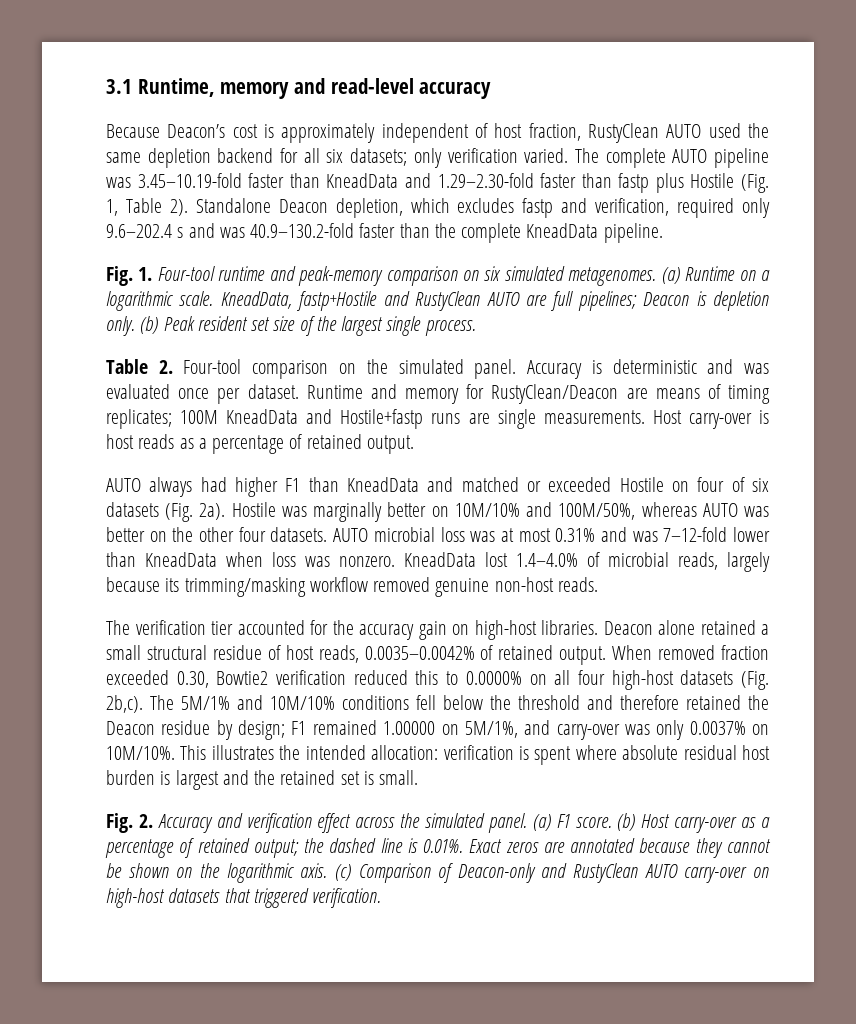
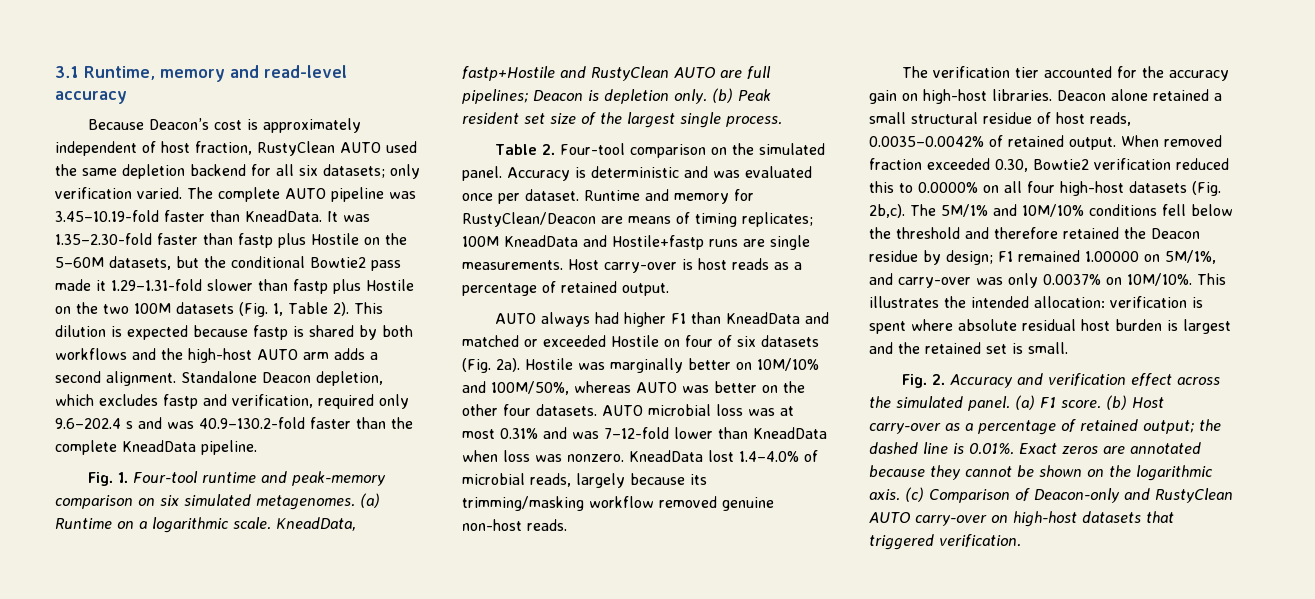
[326,173,534,188] KneadData and 1.29–2.30-fold -> [245,210,370,222] [55,233,152,245] KneadData. It was 1.35–2.30-fold
[741,174,769,193] [106,198,188,216] (Fig. 1, Table 2). -> [364,233,407,245] [55,256,401,271] [55,279,414,294] [55,302,383,317] [55,325,413,340] [55,348,378,363] [55,371,176,386] on the 5–60M datasets, but the conditional Bowtie2 pass made it 1.29–1.31-fold slower than fastp plus Hostile on the two 100M datasets (Fig. 1, Table 2). This dilution is expected because fastp is shared by both workflows and the high-host AUTO arm adds a second alignment.

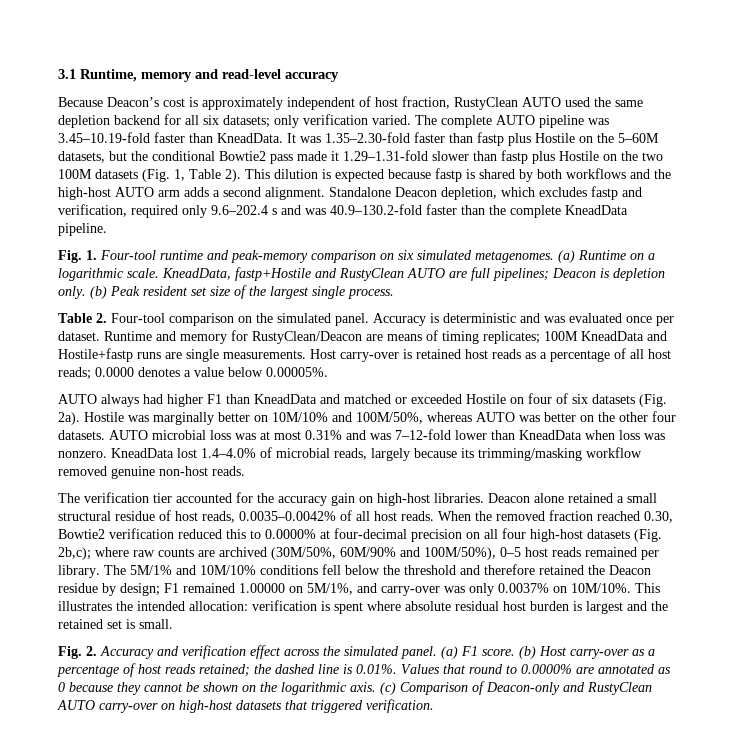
(693, 264) none -> [416,349,461,359] retained
[561,281,669,296] retained output. -> [630,349,671,359] [58,367,328,380] all host reads; 0.0000 denotes a value below 0.00005%.
[1008,135,1159,150] retained output. When -> [356,511,492,521] all host reads. When the
[927,158,990,170] exceeded -> [597,511,640,521] reached
(978, 187) none -> [320,528,462,542] at four-decimal precision
[869,204,905,218] 2b,c). -> [58,547,659,560] [58,565,100,578] 2b,c); where raw counts are archived (30M/50%, 60M/90% and 100M/50%), 0–5 host reads remained per library.
[1080,419,1194,434] retained output; -> [138,664,250,677] host reads retained;
[1019,442,1201,454] Exact zeros are annotated -> [401,664,671,674] [58,682,65,692] Values that round to 0.0000% are annotated as 0

